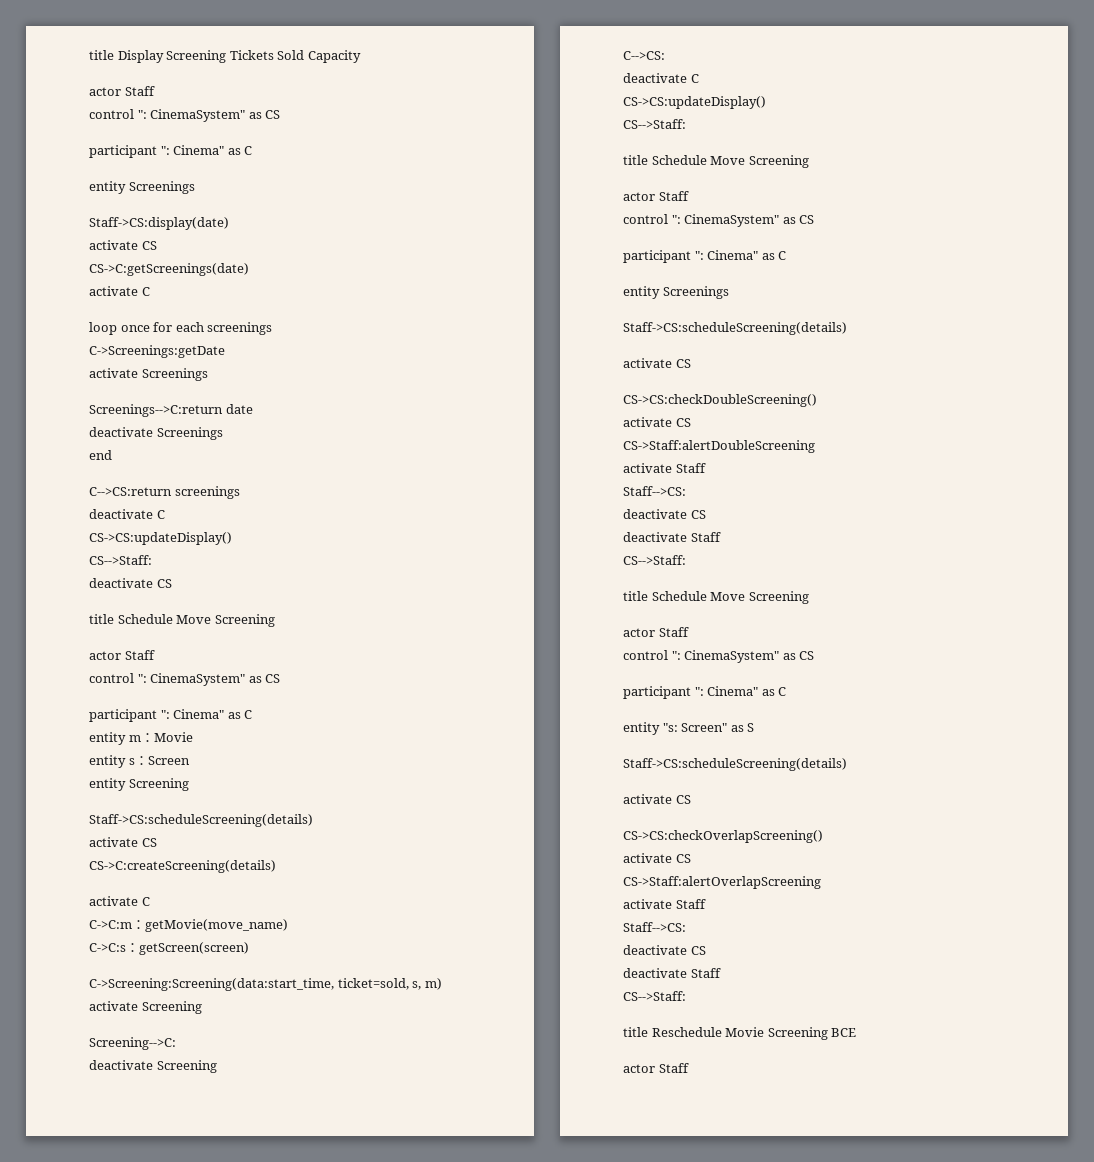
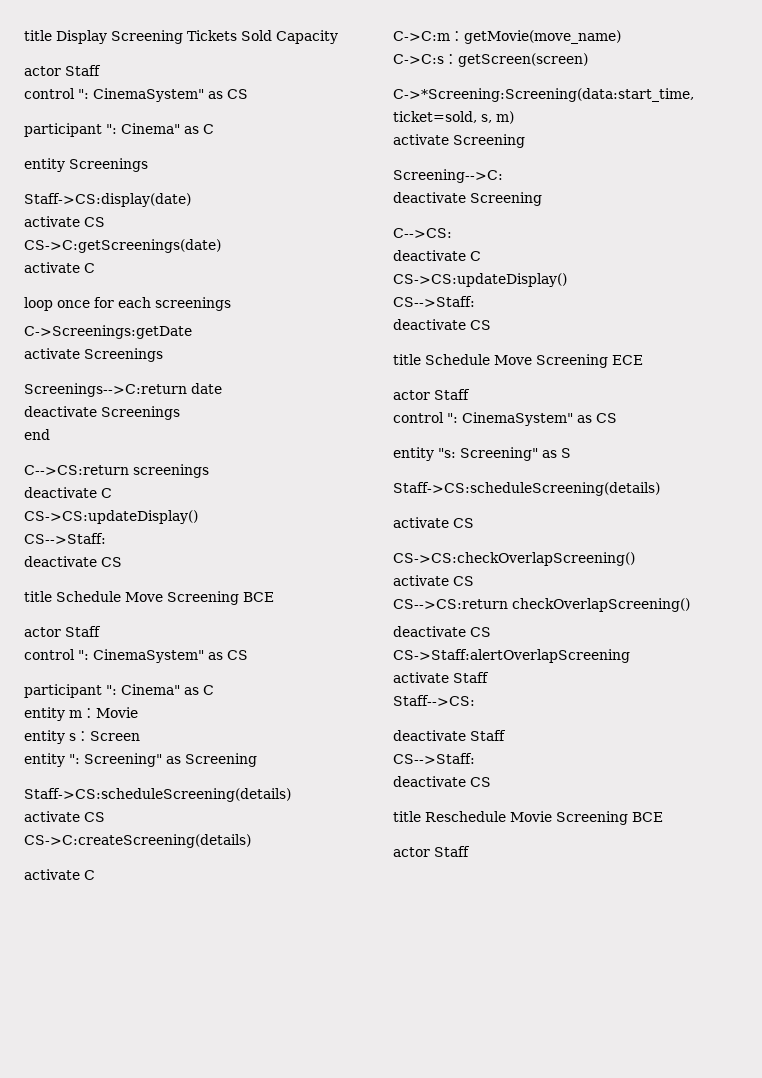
(275, 620) none -> [243,592,274,602] BCE
(126, 784) none -> [69,753,181,767] ": Screening" as
[89,978,334,991] C->Screening:Screening(data:start_time, -> [393,88,694,102] C->*Screening:Screening(data:start_time,
[623,155,809,168] [623,191,689,201] [623,214,815,227] [623,250,787,263] [623,286,729,299] [623,322,847,335] [623,358,691,368] [623,394,817,407] [623,417,691,427] [623,440,815,453] [623,463,706,473] [623,486,686,496] [623,509,706,519] [623,532,721,542] [623,555,686,565] [623,591,809,604] [623,627,689,637] [623,650,815,663] [623,686,787,699] // title Schedule Move Screening // actor Staff // control ": CinemaSystem" as CS // participant ": Cinema" as C // entity Screenings // Staff->CS:scheduleScreening(details) // activate CS // CS->CS:checkDoubleScreening() // activate CS // CS->Staff:alertDoubleScreening // activate Staff // Staff-->CS: // deactivate CS // deactivate Staff // CS-->Staff: // title Schedule Move Screening // actor Staff // control ": CinemaSystem" as CS // participant ": Cinema" as C -> [393,319,491,330] [393,354,643,368] [393,389,470,400] [393,412,617,426] // deactivate CS // title Schedule Move Screening ECE // actor Staff // control ": CinemaSystem" as CS
[681,723,728,732] Screen" -> [460,447,538,461] Screening"
(691, 858) none -> [393,598,690,612] [393,626,491,637] // CS-->CS:return checkOverlapScreening() // deactivate CS
[623,945,706,955] [623,968,721,978] [623,991,686,1001] // deactivate CS // deactivate Staff // CS-->Staff: -> [393,730,506,741] [393,753,475,764] [393,776,491,787] // deactivate Staff // CS-->Staff: // deactivate CS

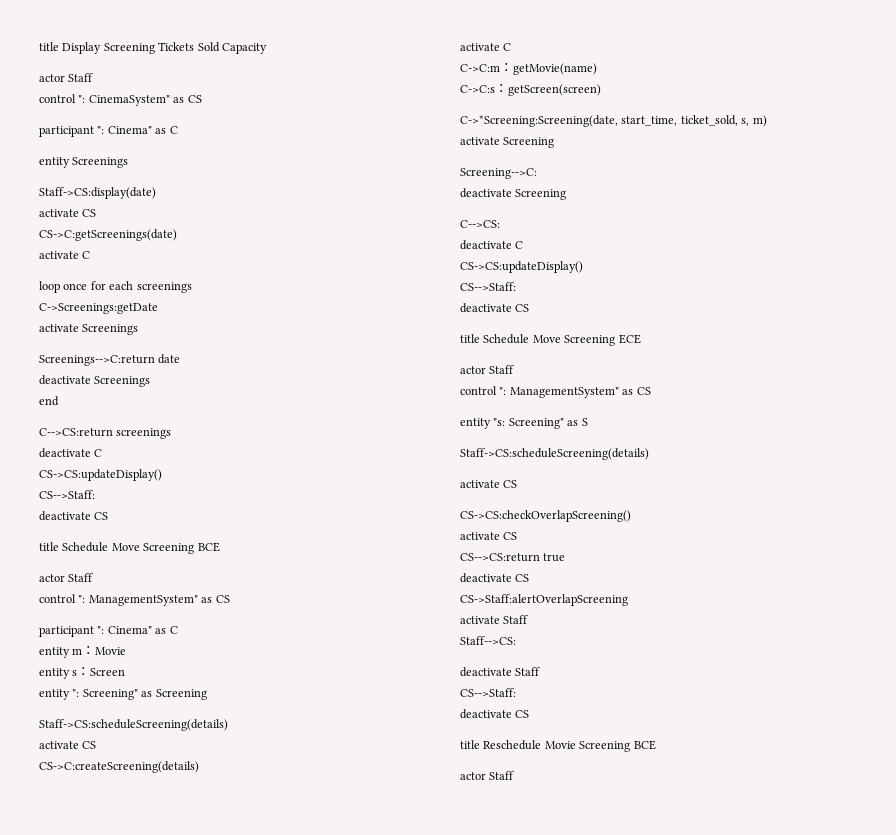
[93,649,204,663] CinemaSystem" -> [88,595,198,606] ManagementSystem"
[464,30,621,44] getMovie(move_name) -> [513,63,597,75] getMovie(name)
[393,88,694,102] [393,111,477,123] C->*Screening:Screening(data:start_time, ticket=sold, -> [460,115,738,127] C->*Screening:Screening(date, start_time, ticket_sold,
[462,412,573,426] CinemaSystem" -> [509,387,619,398] ManagementSystem"
[512,598,690,612] checkOverlapScreening() -> [543,553,566,562] true

